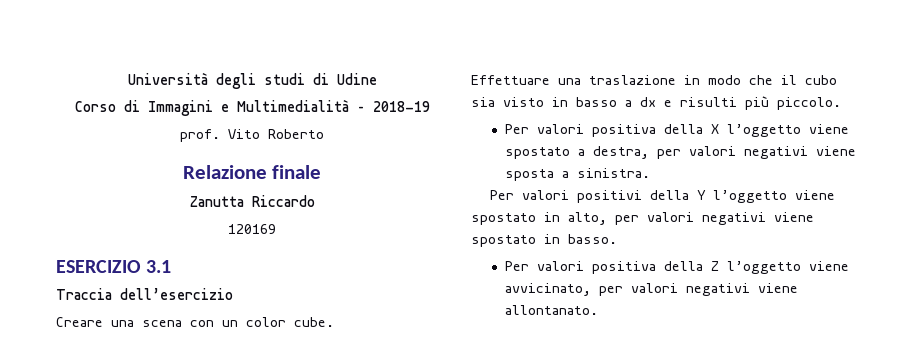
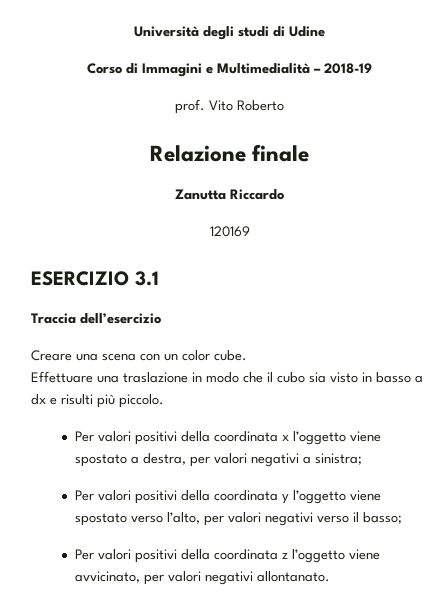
[592,124,720,137] positiva della X -> [135,431,290,445] positivi della coordinata x
[816,146,857,156] [505,168,651,181] [489,190,835,203] [471,212,814,225] [471,234,617,247] [505,261,720,274] viene sposta a sinistra. // Per valori positivi della Y l’oggetto viene spostato in alto, per valori negativi viene spostato in basso. // Per valori positiva della Z -> [303,453,363,465] [75,490,382,504] [75,512,403,526] [75,549,289,563] a sinistra; // Per valori positivi della coordinata y l’oggetto viene spostato verso l’alto, per valori negativi verso il basso; // Per valori positivi della coordinata z
[758,283,799,293] viene -> (254, 578) none

